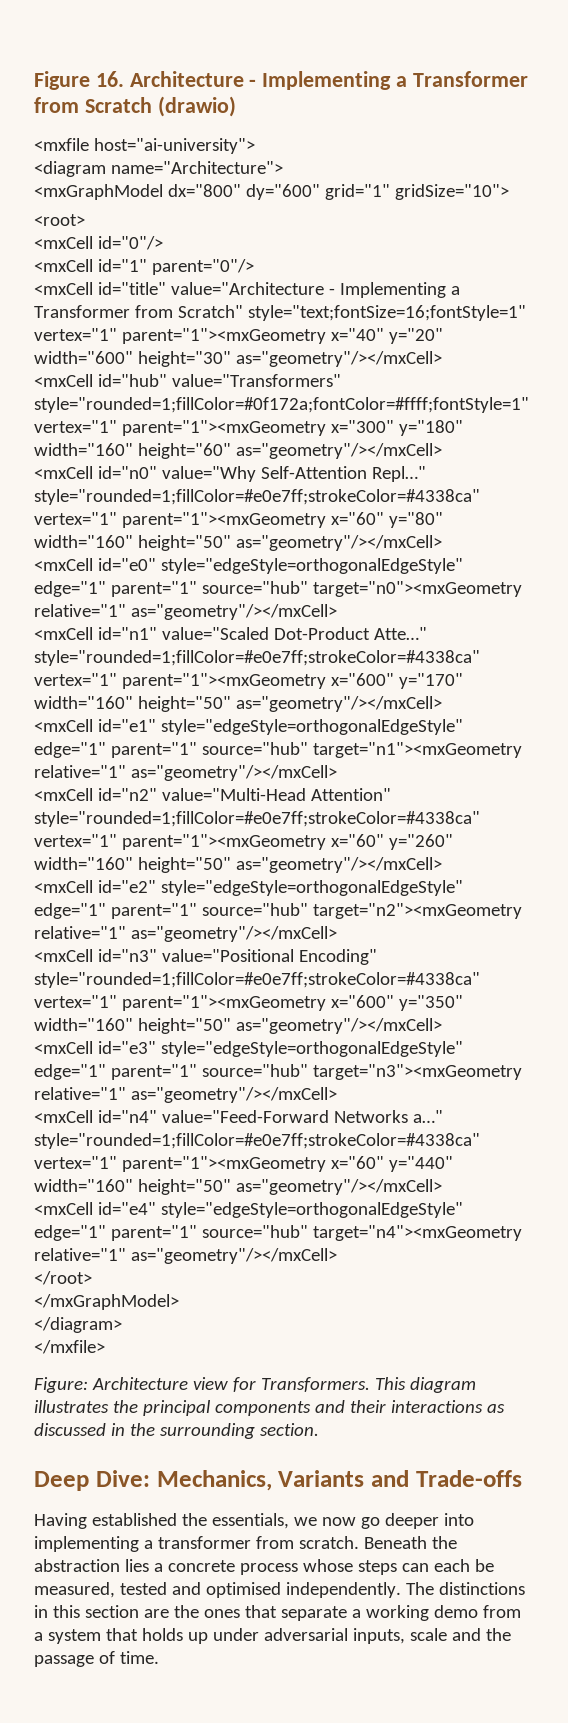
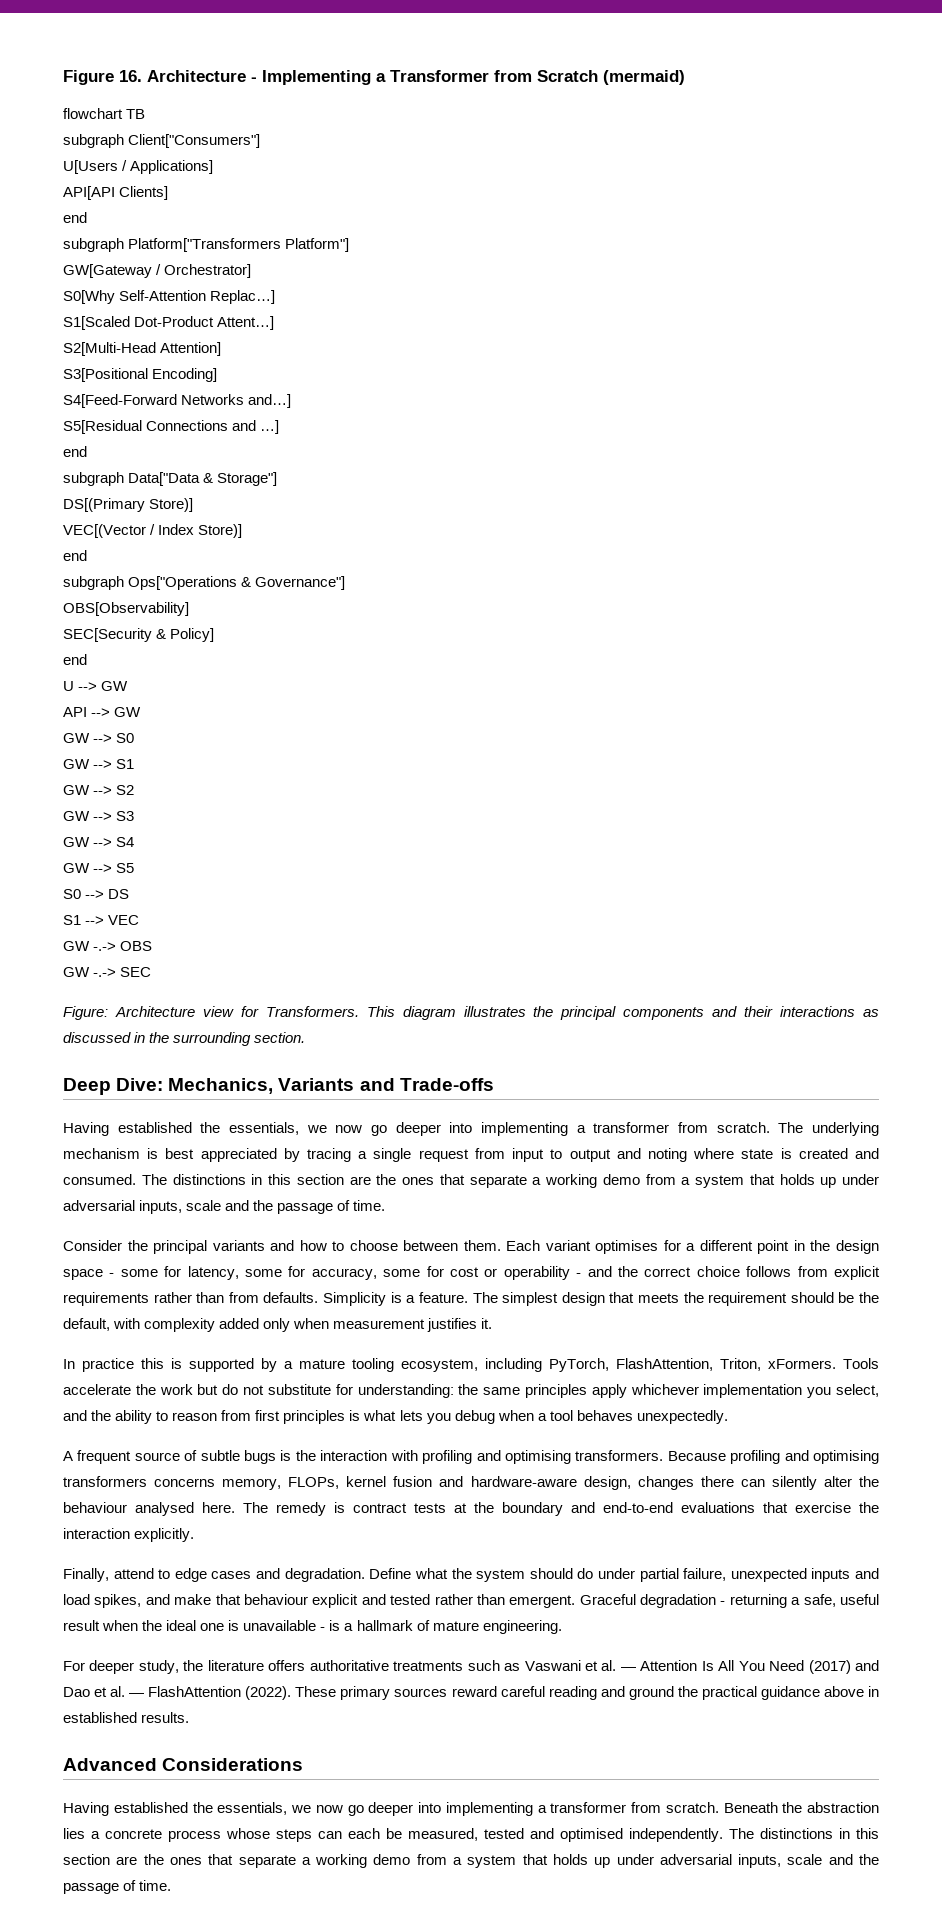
[157,96,236,117] [34,138,255,154] [34,161,283,177] [34,184,509,200] [34,214,85,226] [34,236,163,250] [34,259,254,275] [34,282,460,298] [34,305,526,321] [34,328,443,344] [34,351,442,367] [34,374,341,387] [34,397,529,413] [34,420,463,436] [34,443,442,459] [34,466,426,482] [34,489,480,505] [34,512,443,528] [34,535,442,551] [34,558,463,574] [34,581,522,597] [34,604,337,620] [34,627,427,640] [34,650,480,666] [34,673,463,689] [34,696,442,712] [34,719,463,735] [34,742,522,758] [34,765,337,781] [34,788,391,801] [34,811,480,827] [34,834,453,850] [34,857,442,873] [34,880,463,896] [34,903,522,919] [34,926,337,942] [34,949,377,965] [34,972,480,988] [34,995,463,1011] [34,1018,442,1034] [34,1041,463,1057] [34,1064,522,1080] [34,1087,337,1103] [34,1110,443,1123] [34,1133,480,1149] [34,1156,453,1172] [34,1179,442,1195] [34,1202,463,1218] [34,1225,522,1241] [34,1248,337,1264] [34,1271,92,1285] [34,1294,179,1310] [34,1317,122,1333] [34,1340,105,1354] (drawio) // <mxfile host="ai-university"> // <diagram name="Architecture"> // <mxGraphModel dx="800" dy="600" grid="1" gridSize="10"> // <root> // <mxCell id="0"/> // <mxCell id="1" parent="0"/> // <mxCell id="title" value="Architecture - Implementing a Transformer from Scratch" style="text;fontSize=16;fontStyle=1" vertex="1" parent="1"><mxGeometry x="40" y="20" width="600" height="30" as="geometry"/></mxCell> // <mxCell id="hub" value="Transformers" style="rounded=1;fillColor=#0f172a;fontColor=#ffff;fontStyle=1" vertex="1" parent="1"><mxGeometry x="300" y="180" width="160" height="60" as="geometry"/></mxCell> // <mxCell id="n0" value="Why Self-Attention Repl…" style="rounded=1;fillColor=#e0e7ff;strokeColor=#4338ca" vertex="1" parent="1"><mxGeometry x="60" y="80" width="160" height="50" as="geometry"/></mxCell> // <mxCell id="e0" style="edgeStyle=orthogonalEdgeStyle" edge="1" parent="1" source="hub" target="n0"><mxGeometry relative="1" as="geometry"/></mxCell> // <mxCell id="n1" value="Scaled Dot-Product Atte…" style="rounded=1;fillColor=#e0e7ff;strokeColor=#4338ca" vertex="1" parent="1"><mxGeometry x="600" y="170" width="160" height="50" as="geometry"/></mxCell> // <mxCell id="e1" style="edgeStyle=orthogonalEdgeStyle" edge="1" parent="1" source="hub" target="n1"><mxGeometry relative="1" as="geometry"/></mxCell> // <mxCell id="n2" value="Multi-Head Attention" style="rounded=1;fillColor=#e0e7ff;strokeColor=#4338ca" vertex="1" parent="1"><mxGeometry x="60" y="260" width="160" height="50" as="geometry"/></mxCell> // <mxCell id="e2" style="edgeStyle=orthogonalEdgeStyle" edge="1" parent="1" source="hub" target="n2"><mxGeometry relative="1" as="geometry"/></mxCell> // <mxCell id="n3" value="Positional Encoding" style="rounded=1;fillColor=#e0e7ff;strokeColor=#4338ca" vertex="1" parent="1"><mxGeometry x="600" y="350" width="160" height="50" as="geometry"/></mxCell> // <mxCell id="e3" style="edgeStyle=orthogonalEdgeStyle" edge="1" parent="1" source="hub" target="n3"><mxGeometry relative="1" as="geometry"/></mxCell> // <mxCell id="n4" value="Feed-Forward Networks a…" style="rounded=1;fillColor=#e0e7ff;strokeColor=#4338ca" vertex="1" parent="1"><mxGeometry x="60" y="440" width="160" height="50" as="geometry"/></mxCell> // <mxCell id="e4" style="edgeStyle=orthogonalEdgeStyle" edge="1" parent="1" source="hub" target="n4"><mxGeometry relative="1" as="geometry"/></mxCell> // </root> // </mxGraphModel> // </diagram> // </mxfile> -> [603,70,685,85] [63,108,146,119] [63,134,261,148] [63,160,214,174] [63,186,169,200] [63,212,87,223] [63,238,350,252] [63,264,252,278] [63,290,276,304] [63,316,275,330] [63,342,222,356] [63,368,218,382] [63,394,292,408] [63,420,280,434] [63,446,87,457] [63,472,278,486] [63,498,194,512] [63,524,243,538] [63,550,87,561] [63,576,346,590] [63,602,189,616] [63,628,215,642] [63,654,87,665] [63,681,129,691] [63,707,142,717] [63,733,135,743] [63,759,135,769] [63,785,135,795] [63,811,135,821] [63,837,135,847] [63,863,135,873] [63,889,130,899] [63,915,140,925] [63,941,153,951] [63,967,152,977] (mermaid) // flowchart TB // subgraph Client["Consumers"] // U[Users / Applications] // API[API Clients] // end // subgraph Platform["Transformers Platform"] // GW[Gateway / Orchestrator] // S0[Why Self-Attention Replac…] // S1[Scaled Dot-Product Attent…] // S2[Multi-Head Attention] // S3[Positional Encoding] // S4[Feed-Forward Networks and…] // S5[Residual Connections and …] // end // subgraph Data["Data & Storage"] // DS[(Primary Store)] // VEC[(Vector / Index Store)] // end // subgraph Ops["Operations & Governance"] // OBS[Observability] // SEC[Security & Policy] // end // U --> GW // API --> GW // GW --> S0 // GW --> S1 // GW --> S2 // GW --> S3 // GW --> S4 // GW --> S5 // S0 --> DS // S1 --> VEC // GW -.-> OBS // GW -.-> SEC
(522, 1478) none -> [63,1122,879,1136] [63,1148,880,1162] [63,1174,879,1188] [63,1200,386,1214] [63,1240,879,1254] [63,1266,880,1280] [63,1292,879,1306] [63,1318,493,1332] [63,1358,879,1372] [63,1384,879,1398] [63,1410,728,1424] [63,1450,879,1464] [63,1476,879,1490] [63,1502,879,1516] [63,1528,195,1542] [63,1568,879,1582] [63,1594,880,1608] [63,1620,562,1634] [63,1660,880,1674] [63,1686,879,1700] [63,1712,190,1723] [63,1758,304,1771] // Having established the essentials, we now go deeper into implementing a transformer from scratch. The underlying mechanism is best appreciated by tracing a single request from input to output and noting where state is created and consumed. The distinctions in this section are the ones that separate a working demo from a system that holds up under adversarial inputs, scale and the passage of time. // Consider the principal variants and how to choose between them. Each variant optimises for a different point in the design space - some for latency, some for accuracy, some for cost or operability - and the correct choice follows from explicit requirements rather than from defaults. Simplicity is a feature. The simplest design that meets the requirement should be the default, with complexity added only when measurement justifies it. // In practice this is supported by a mature tooling ecosystem, including PyTorch, FlashAttention, Triton, xFormers. Tools accelerate the work but do not substitute for understanding: the same principles apply whichever implementation you select, and the ability to reason from first principles is what lets you debug when a tool behaves unexpectedly. // A frequent source of subtle bugs is the interaction with profiling and optimising transformers. Because profiling and optimising transformers concerns memory, FLOPs, kernel fusion and hardware-aware design, changes there can silently alter the behaviour analysed here. The remedy is contract tests at the boundary and end-to-end evaluations that exercise the interaction explicitly. // Finally, attend to edge cases and degradation. Define what the system should do under partial failure, unexpected inputs and load spikes, and make that behaviour explicit and tested rather than emergent. Graceful degradation - returning a safe, useful result when the ideal one is unavailable - is a hallmark of mature engineering. // For deeper study, the literature offers authoritative treatments such as Vaswani et al. — Attention Is All You Need (2017) and Dao et al. — FlashAttention (2022). These primary sources reward careful reading and ground the practical guidance above in established results. // Advanced Considerations

